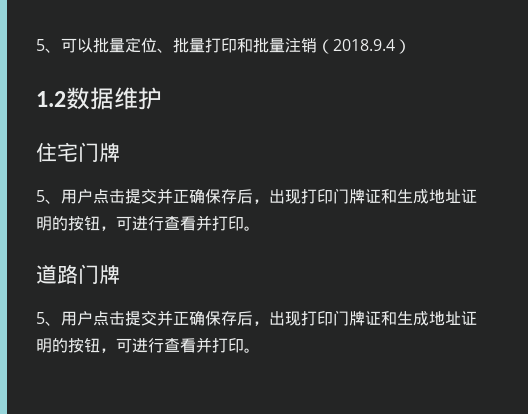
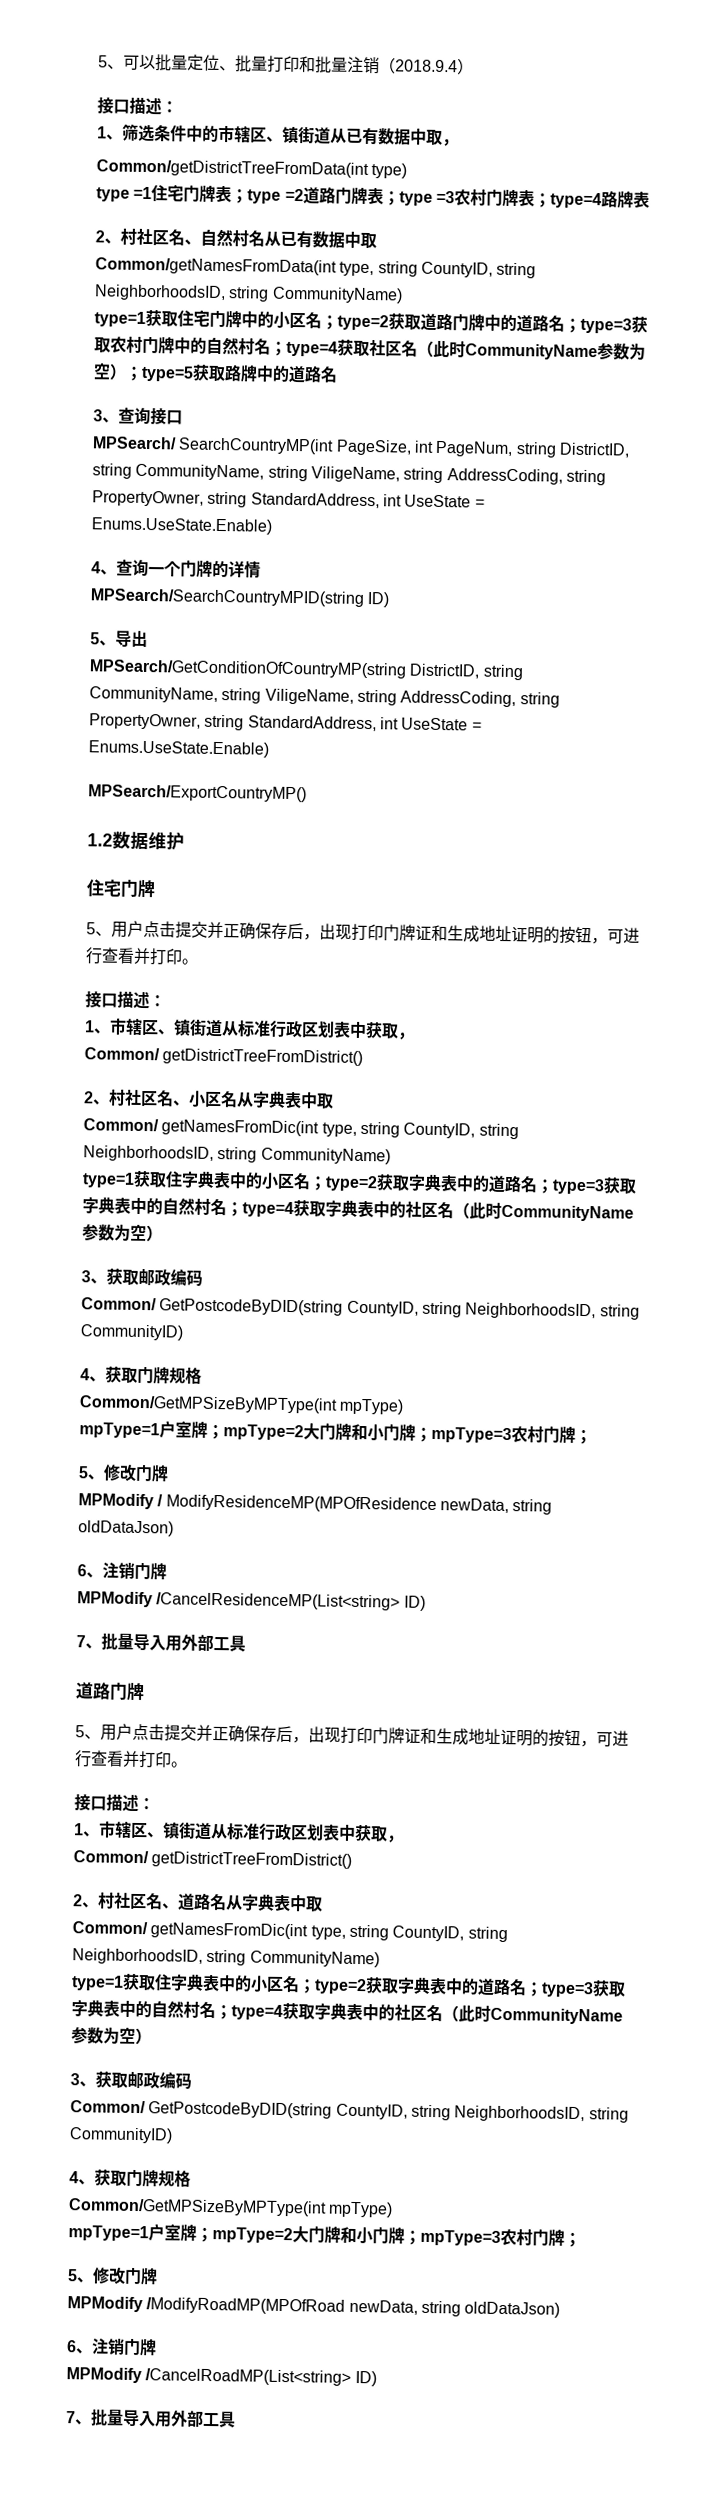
(411, 46) none -> [97,97,178,116] [97,123,459,147] [96,159,408,179] [96,184,650,209] [95,227,377,249] [95,257,537,279] [94,284,403,304] [94,309,648,334] [94,335,646,361] [93,362,338,384] [93,406,183,425] [92,436,630,458] [92,463,606,486] [92,490,485,509] [91,517,272,535] [91,558,261,579] [90,588,390,608] [90,630,148,648] [89,659,524,681] [89,686,560,708] [89,713,482,732] [88,740,269,758] [88,784,307,803] // 接口描述： // 1、筛选条件中的市辖区、镇街道从已有数据中取， // Common/getDistrictTreeFromData(int type) // type =1住宅门牌表；type =2道路门牌表；type =3农村门牌表；type=4路牌表 // 2、村社区名、自然村名从已有数据中取 // Common/getNamesFromData(int type, string CountyID, string NeighborhoodsID, string CommunityName) // type=1获取住宅门牌中的小区名；type=2获取道路门牌中的道路名；type=3获取农村门牌中的自然村名；type=4获取社区名（此时CommunityName参数为空）；type=5获取路牌中的道路名 // 3、查询接口 // MPSearch/ SearchCountryMP(int PageSize, int PageNum, string DistrictID, string CommunityName, string ViligeName, string AddressCoding, string PropertyOwner, string StandardAddress, int UseState = Enums.UseState.Enable) // 4、查询一个门牌的详情 // MPSearch/SearchCountryMPID(string ID) // 5、导出 // MPSearch/GetConditionOfCountryMP(string DistrictID, string CommunityName, string ViligeName, string AddressCoding, string PropertyOwner, string StandardAddress, int UseState = Enums.UseState.Enable) // MPSearch/ExportCountryMP()
(260, 228) none -> [85,991,166,1010] [84,1017,414,1040] [84,1047,364,1067] [84,1088,334,1109] [83,1118,519,1140] [83,1145,391,1165] [82,1170,637,1195] [82,1196,634,1222] [82,1223,163,1242] [81,1268,203,1287] [81,1297,640,1320] [80,1324,183,1341] [80,1366,202,1385] [79,1395,405,1415] [79,1420,592,1445] [78,1464,169,1483] [78,1493,553,1515] [78,1520,174,1537] [77,1562,167,1581] [77,1591,426,1611] [76,1633,246,1652] // 接口描述： // 1、市辖区、镇街道从标准行政区划表中获取， // Common/ getDistrictTreeFromDistrict() // 2、村社区名、小区名从字典表中取 // Common/ getNamesFromDic(int type, string CountyID, string NeighborhoodsID, string CommunityName) // type=1获取住字典表中的小区名；type=2获取字典表中的道路名；type=3获取字典表中的自然村名；type=4获取字典表中的社区名（此时CommunityName参数为空） // 3、获取邮政编码 // Common/ GetPostcodeByDID(string CountyID, string NeighborhoodsID, string CommunityID) // 4、获取门牌规格 // Common/GetMPSizeByMPType(int mpType) // mpType=1户室牌；mpType=2大门牌和小门牌；mpType=3农村门牌； // 5、修改门牌 // MPModify / ModifyResidenceMP(MPOfResidence newData, string oldDataJson) // 6、注销门牌 // MPModify /CancelResidenceMP(List<string> ID) // 7、批量导入用外部工具
(260, 350) none -> [74,1794,155,1813] [74,1820,404,1843] [73,1850,353,1869] [73,1891,323,1912] [72,1921,508,1943] [72,1948,380,1968] [71,1973,626,1998] [71,1999,623,2025] [71,2026,152,2045] [70,2071,192,2090] [70,2100,629,2123] [69,2127,173,2144] [69,2169,191,2188] [68,2198,394,2218] [68,2223,581,2248] [67,2267,158,2286] [67,2296,561,2318] [67,2338,157,2357] [66,2367,377,2387] [66,2409,236,2428] // 接口描述： // 1、市辖区、镇街道从标准行政区划表中获取， // Common/ getDistrictTreeFromDistrict() // 2、村社区名、道路名从字典表中取 // Common/ getNamesFromDic(int type, string CountyID, string NeighborhoodsID, string CommunityName) // type=1获取住字典表中的小区名；type=2获取字典表中的道路名；type=3获取字典表中的自然村名；type=4获取字典表中的社区名（此时CommunityName参数为空） // 3、获取邮政编码 // Common/ GetPostcodeByDID(string CountyID, string NeighborhoodsID, string CommunityID) // 4、获取门牌规格 // Common/GetMPSizeByMPType(int mpType) // mpType=1户室牌；mpType=2大门牌和小门牌；mpType=3农村门牌； // 5、修改门牌 // MPModify /ModifyRoadMP(MPOfRoad newData, string oldDataJson) // 6、注销门牌 // MPModify /CancelRoadMP(List<string> ID) // 7、批量导入用外部工具

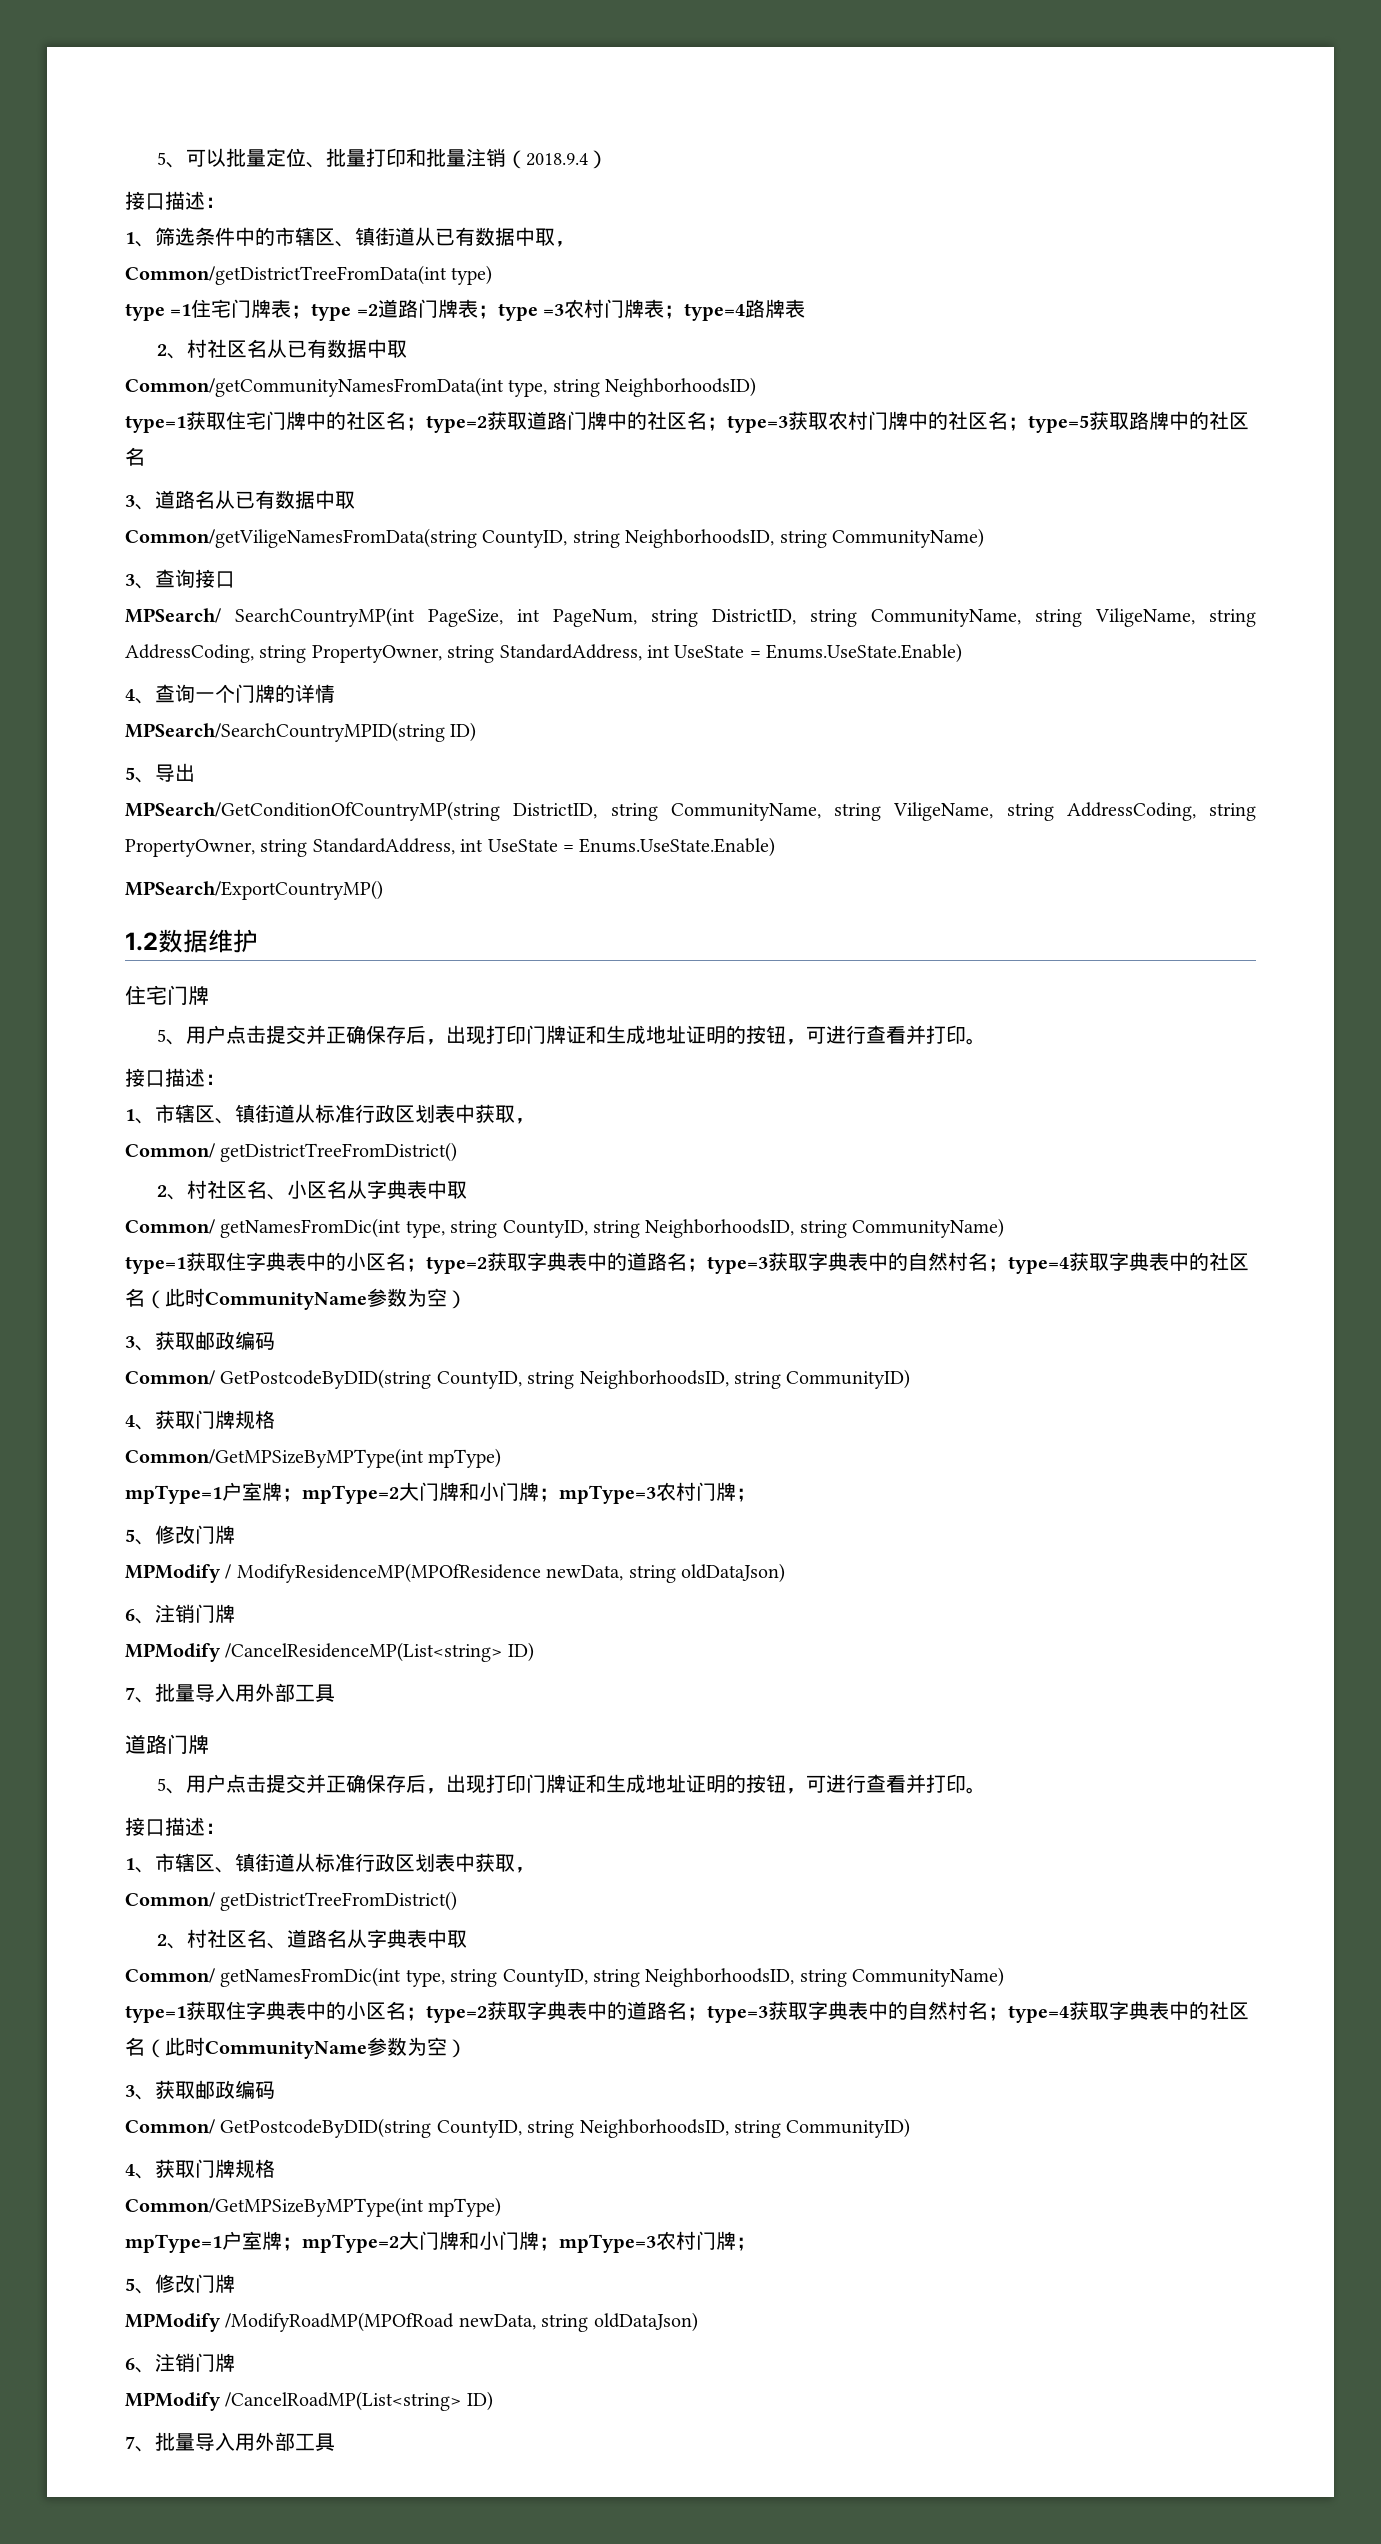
[184,228,377,249] [95,257,537,279] [94,284,403,304] 、自然村名从已有数据中取 // Common/getNamesFromData(int type, string CountyID, string NeighborhoodsID, string CommunityName) -> [267,339,408,358] [125,377,757,397] 从已有数据中取 // Common/getCommunityNamesFromData(int type, string NeighborhoodsID)
[273,311,290,328] 小 -> [346,411,366,430] 社
[516,314,549,333] 道路 -> [647,411,687,430] 社区
[206,336,646,361] [93,362,127,380] 自然村名；type=4获取社区名（此时CommunityName参数为空） -> [948,411,1008,430] 社区名
[288,365,338,384] 道路名 -> [1209,411,1249,430] [125,447,145,466] [125,490,355,510] [125,528,984,548] 社区名 // 3、道路名从已有数据中取 // Common/getViligeNamesFromData(string CountyID, string NeighborhoodsID, string CommunityName)

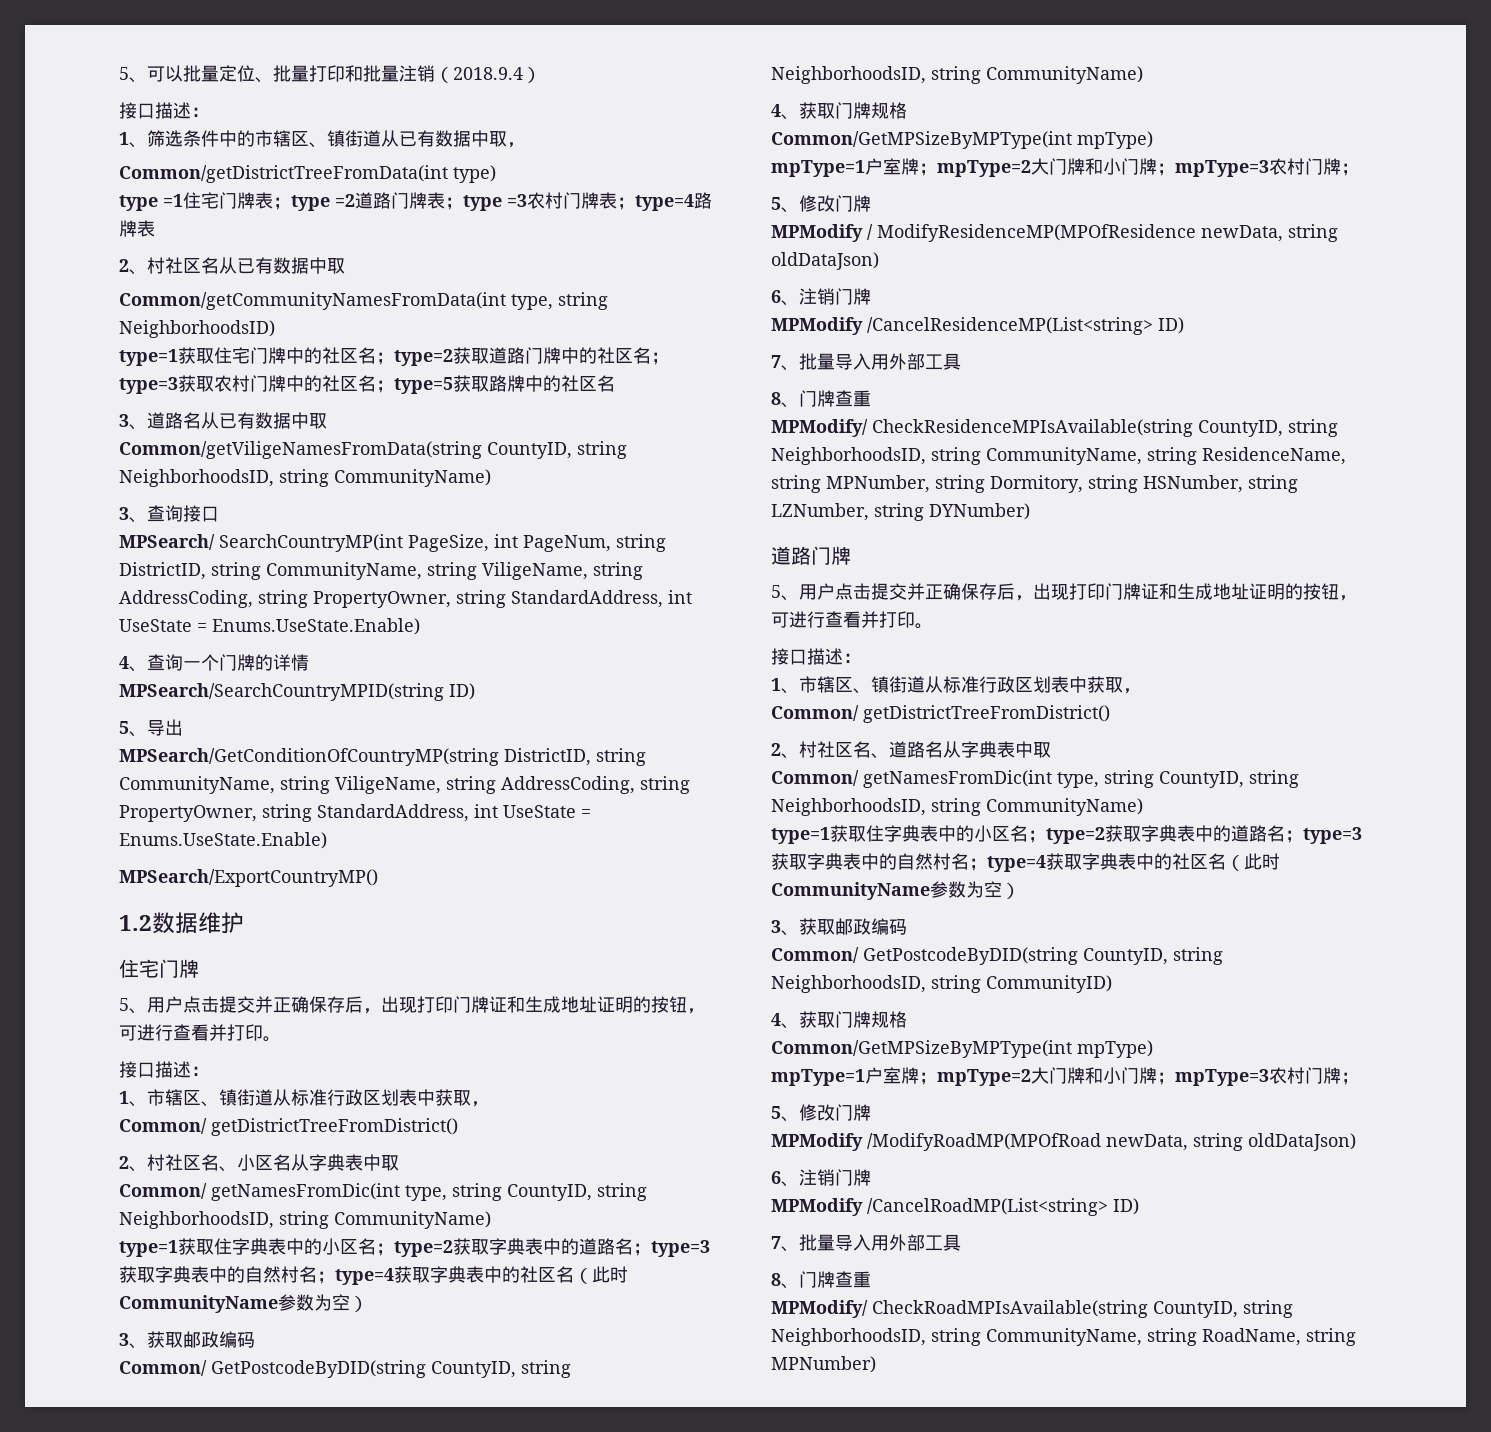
[786,1369,911,1389] CommunityID) -> [986,66,1143,84] CommunityName)
(335, 1693) none -> [771,390,871,408] [771,419,1338,437] [771,447,1346,465] [771,475,1298,493] [771,503,1030,521] // 8、门牌查重 // MPModify/ CheckResidenceMPIsAvailable(string CountyID, string NeighborhoodsID, string CommunityName, string ResidenceName, string MPNumber, string Dormitory, string HSNumber, string LZNumber, string DYNumber)
(335, 2442) none -> [771,1271,871,1289] [771,1300,1293,1318] [771,1328,1356,1346] [771,1356,876,1373] // 8、门牌查重 // MPModify/ CheckRoadMPIsAvailable(string CountyID, string NeighborhoodsID, string CommunityName, string RoadName, string MPNumber)

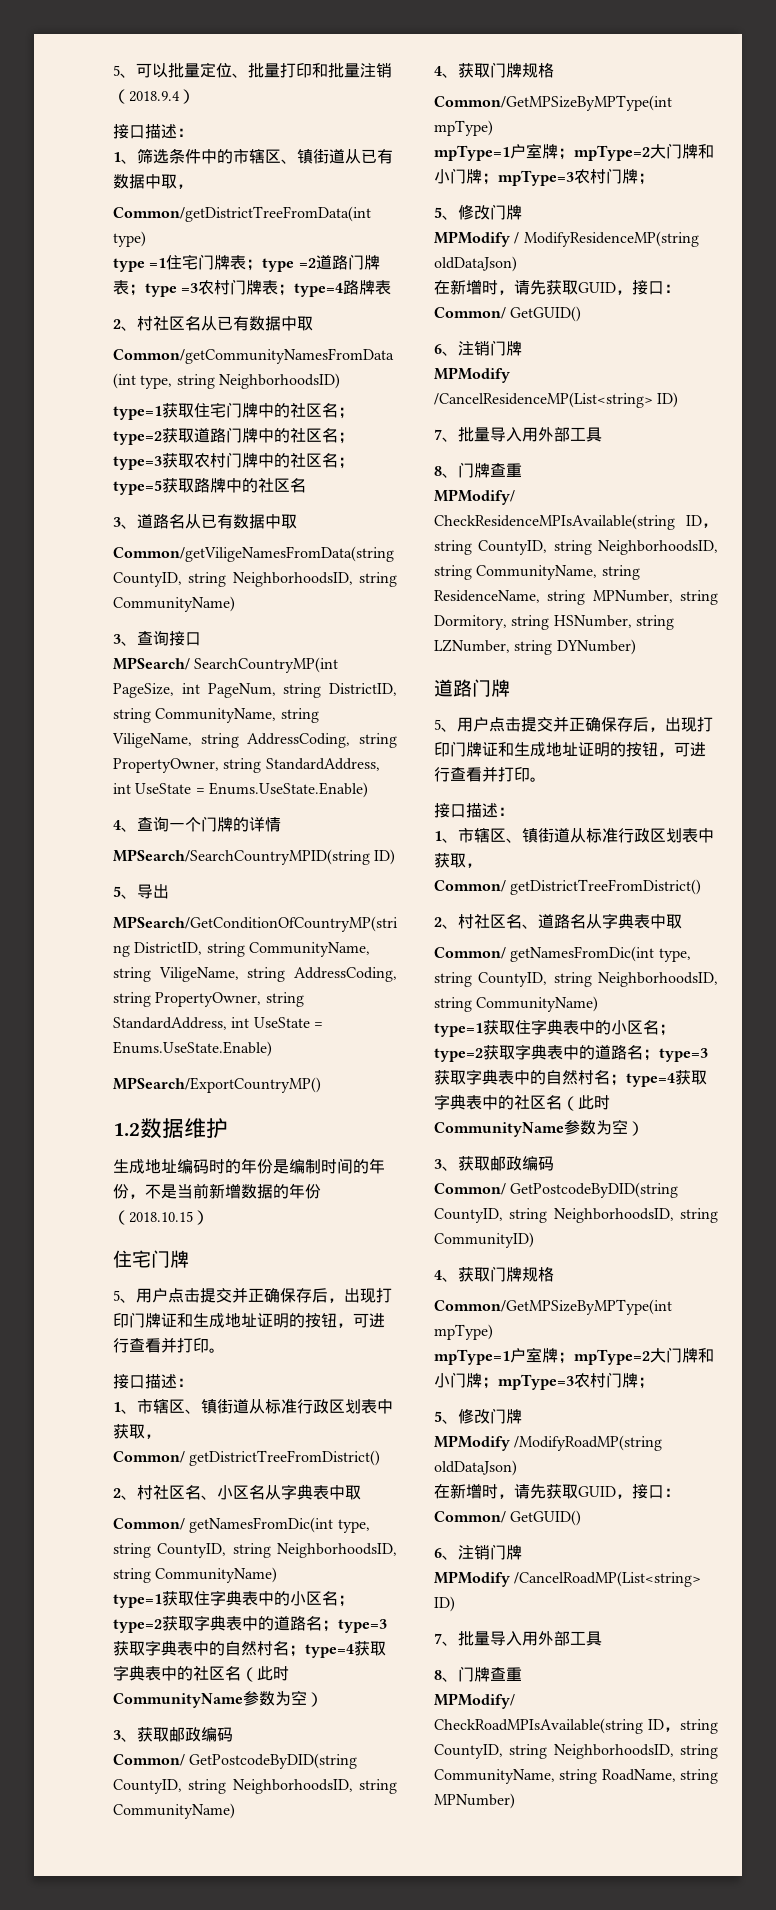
(244, 923) none -> [113,1158,385,1174] [113,1183,321,1199] [113,1210,209,1225] // 生成地址编码时的年份是编制时间的年份，不是当前新增数据的年份（2018.10.15）
[877,224,1338,242] [771,252,879,270] ModifyResidenceMP(MPOfResidence newData, string oldDataJson) -> [523,231,699,247] [434,256,517,272] [434,279,680,295] [434,306,582,322] ModifyResidenceMP(string oldDataJson) // 在新增时，请先获取GUID，接口：Common/ GetGUID()
(1193, 428) none -> [686,515,718,528] [434,540,472,555] ID，string
[867,1133,1356,1151] /ModifyRoadMP(MPOfRoad newData, string oldDataJson) -> [514,1435,663,1451] [434,1460,517,1476] [434,1483,680,1499] [434,1510,582,1526] /ModifyRoadMP(string oldDataJson) // 在新增时，请先获取GUID，接口：Common/ GetGUID()
(1148, 1309) none -> [648,1719,718,1734] ID，string

